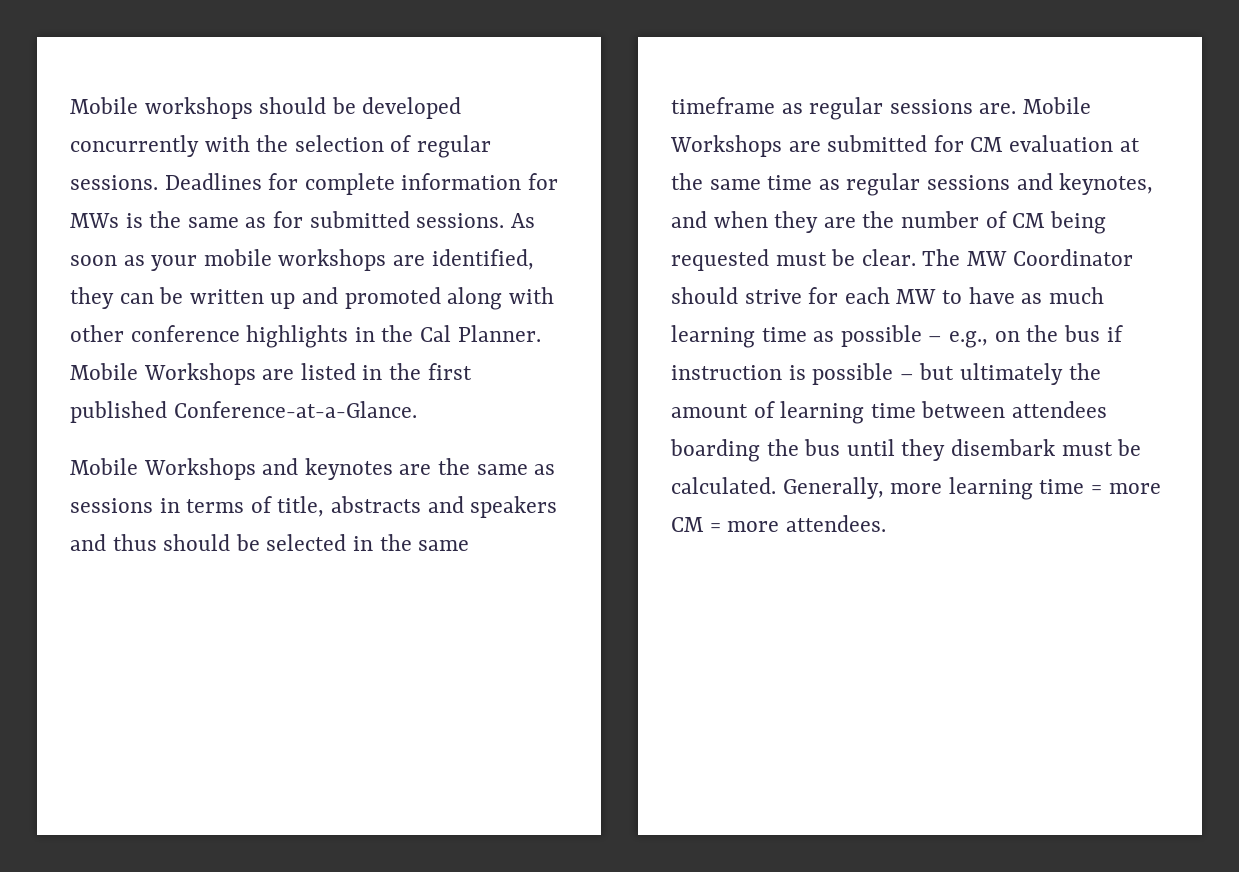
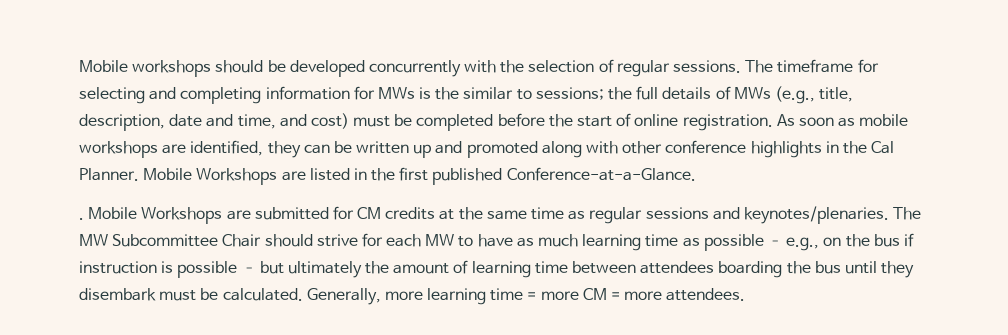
[164,173,395,195] Deadlines for complete -> [745,59,879,73] [79,87,262,104] The timeframe for selecting and completing
[187,211,505,228] same as for submitted sessions. -> [463,86,854,104] [79,113,773,131] similar to sessions; the full details of MWs (e.g., title, description, date and time, and cost) must be completed before the start of online registration.
[151,255,198,271] your -> (856, 122) none
[70,458,556,480] [70,496,558,518] [70,534,470,551] [671,97,1017,120] Mobile Workshops and keynotes are the same as sessions in terms of title, abstracts and speakers and thus should be selected in the same timeframe as regular sessions are. -> [79,218,84,220] .
[1009,135,1114,152] evaluation -> [385,207,436,220] credits
[1059,173,1154,195] [671,211,1106,234] [671,249,1133,271] keynotes, and when they are the number of CM being requested must be clear. The MW Coordinator -> [743,206,922,224] [79,234,262,247] keynotes/plenaries. The MW Subcommittee Chair

